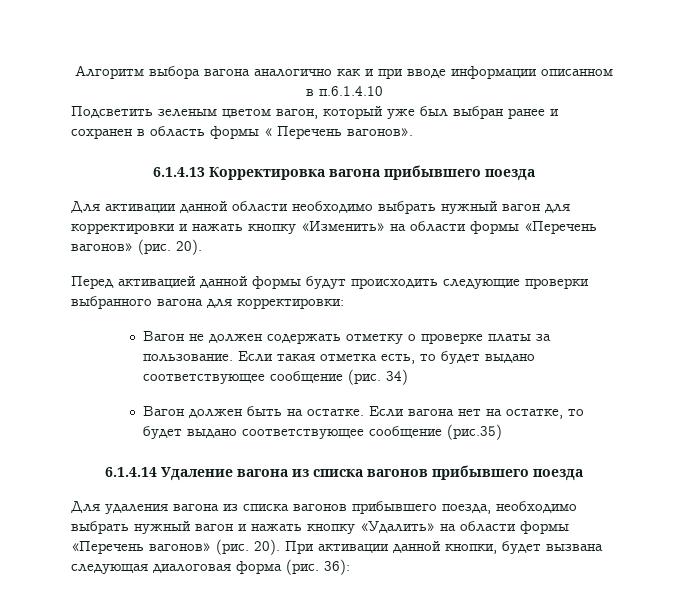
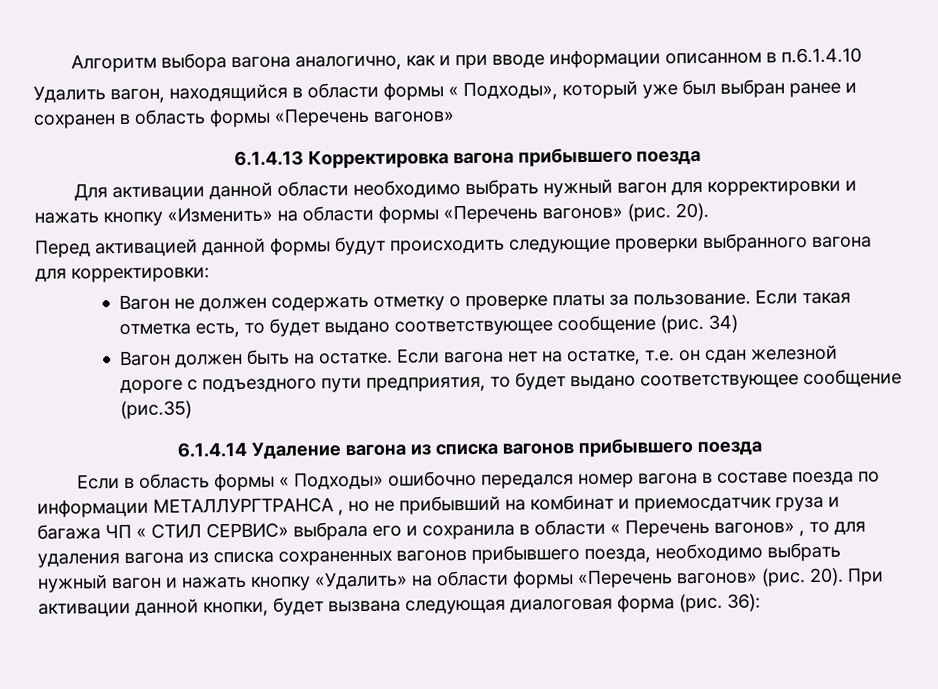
[254,69,332,77] аналогично -> [295,55,402,71] аналогично,
[71,106,318,119] Подсветить зеленым цветом вагон, -> [33,81,558,104] Удалить вагон, находящийся в области формы « Подходы»,
[264,126,413,139] « Перечень вагонов». -> [274,107,455,127] «Перечень вагонов»
(563, 414) none -> [644,344,838,363] [119,376,486,395] т.е. он сдан железной дороге с подъездного пути предприятия,
[71,501,100,513] Для -> [77,470,881,492] [37,494,840,518] [37,518,866,541] Если в область формы « Подходы» ошибочно передался номер вагона в составе поезда по информации МЕТАЛЛУРГТРАНСА , но не прибывший на комбинат и приемосдатчик груза и багажа ЧП « СТИЛ СЕРВИС» выбрала его и сохранила в области « Перечень вагонов» , то для
(289, 507) none -> [278,550,392,566] сохраненных

